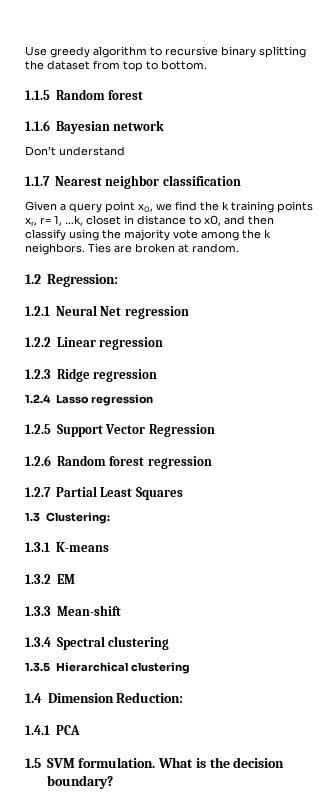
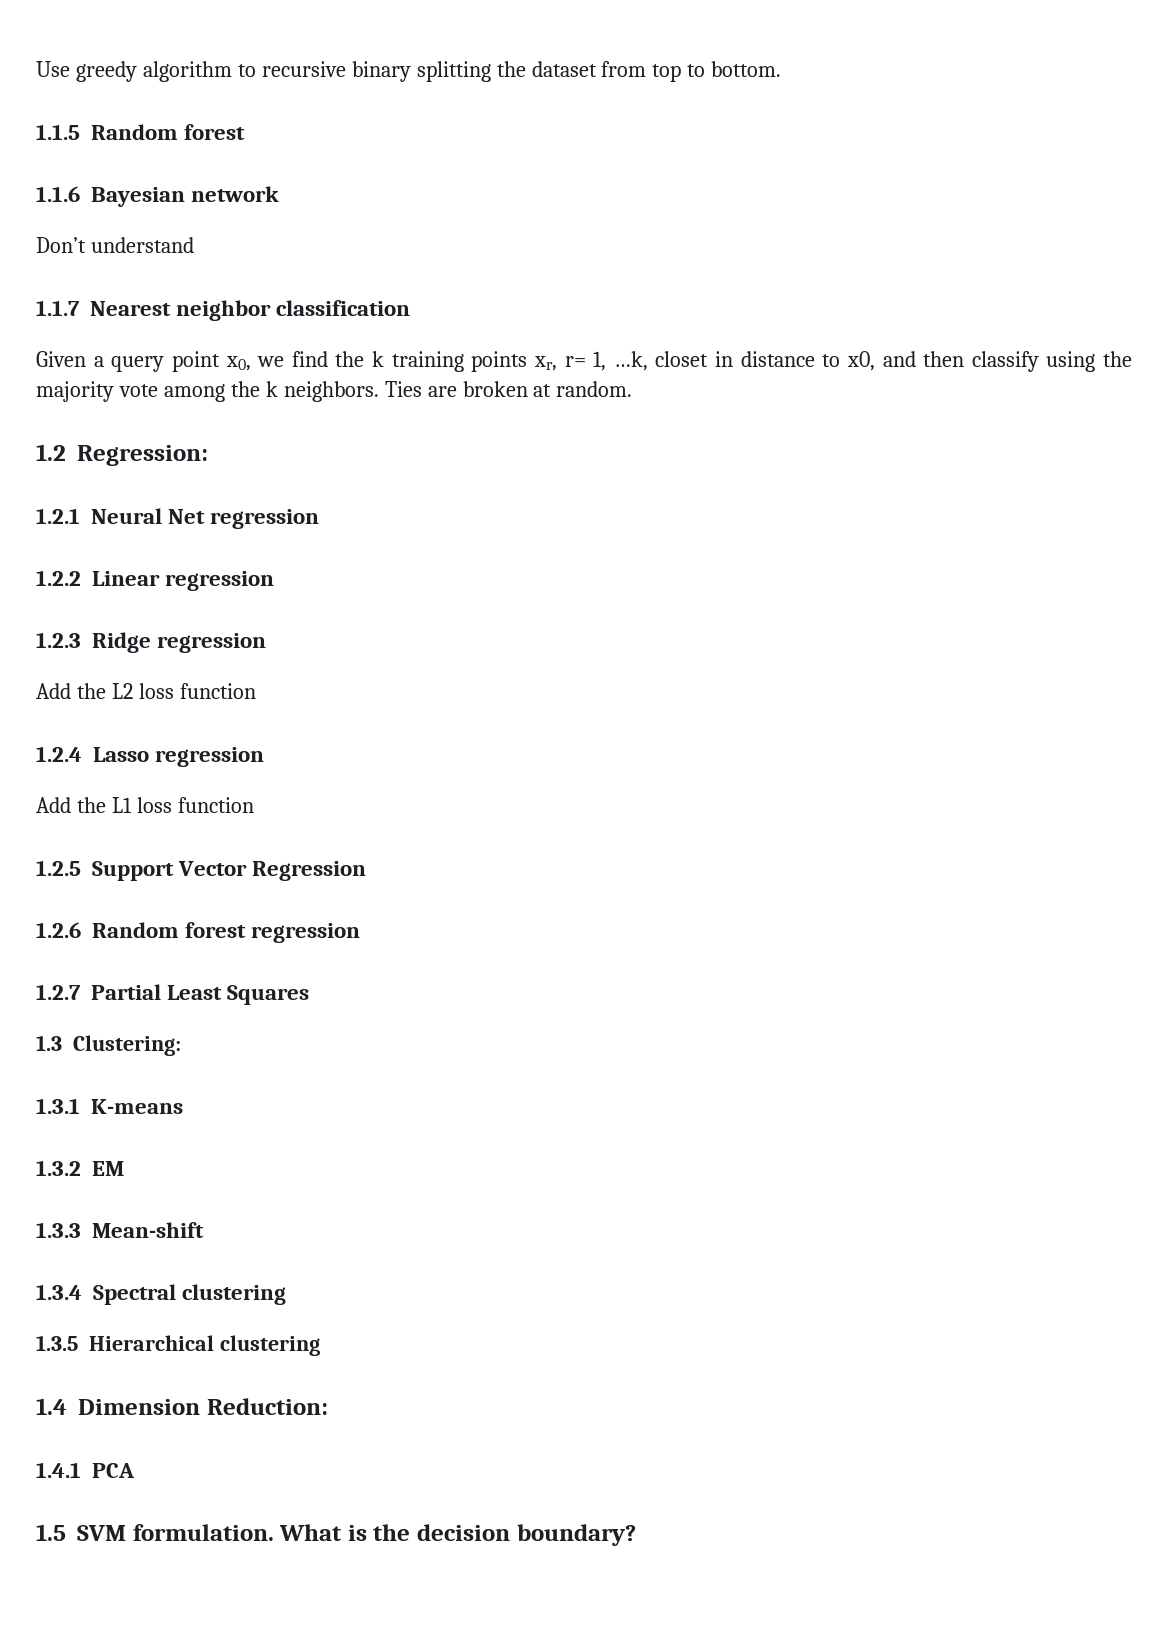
[25,394,153,406] 1.2.4 Lasso regression -> [36,683,256,699] [36,746,265,767] [36,797,254,813] Add the L2 loss function // 1.2.4 Lasso regression // Add the L1 loss function

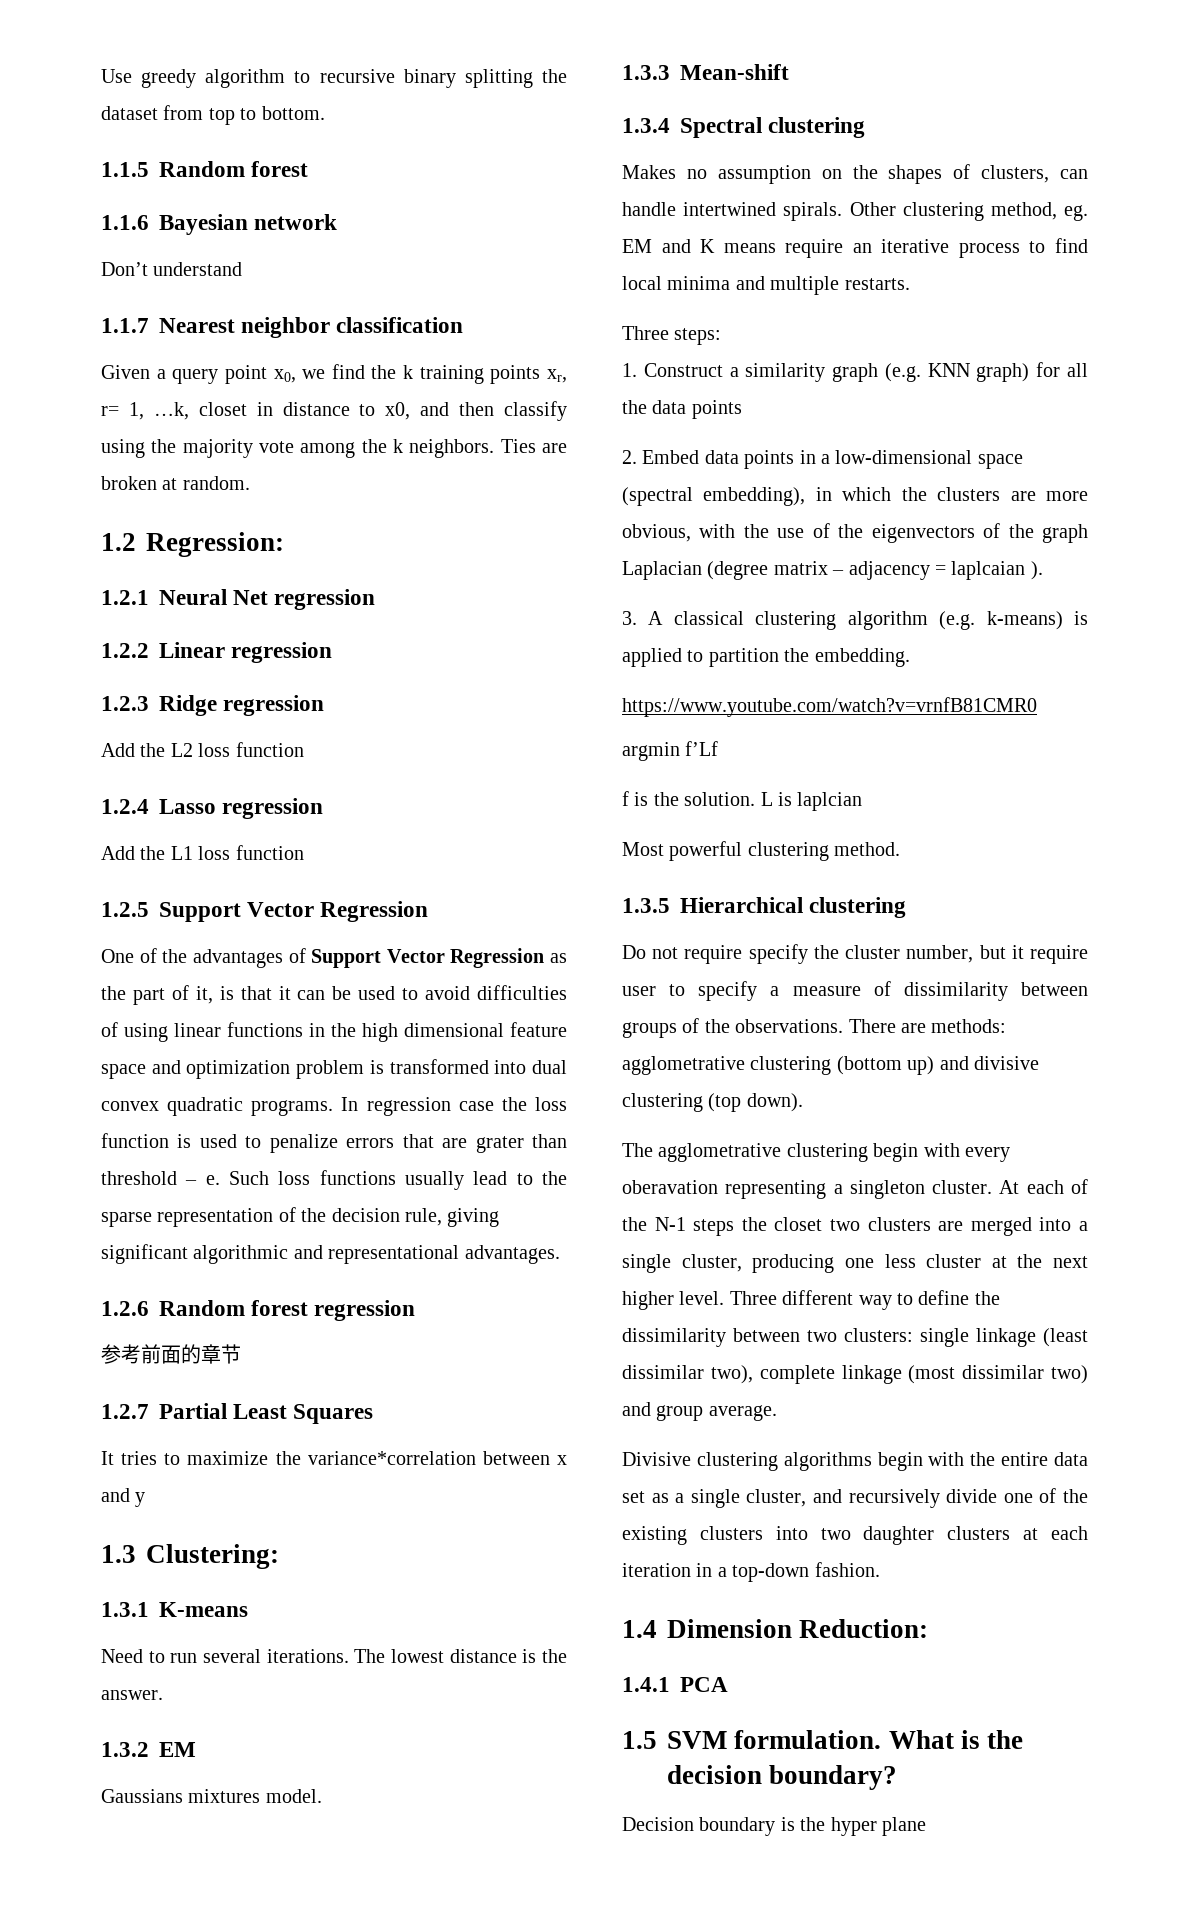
(367, 871) none -> [101,948,567,968] [101,985,567,1005] [101,1022,567,1042] [101,1059,567,1079] [101,1097,568,1116] [101,1133,567,1153] [101,1170,567,1190] [101,1207,500,1227] [101,1244,560,1264] // One of the advantages of Support Vector Regression as the part of it, is that it can be used to avoid difficulties of using linear functions in the high dimensional feature space and optimization problem is transformed into dual convex quadratic programs. In regression case the loss function is used to penalize errors that are grater than threshold – e. Such loss functions usually lead to the sparse representation of the decision rule, giving significant algorithmic and representational advantages.
(361, 933) none -> [101,1344,241,1364] // 参考前面的章节
[36,1035,181,1056] [36,1098,183,1114] 1.3 Clustering: // 1.3.1 K-means -> [101,1451,567,1465] [101,1488,146,1507] [101,1544,279,1569] [101,1602,248,1617] [101,1649,567,1663] [101,1690,163,1700] It tries to maximize the variance*correlation between x and y // 1.3 Clustering: // 1.3.1 K-means // Need to run several iterations. The lowest distance is the answer.
(124, 1168) none -> [101,1789,322,1803] // Gaussians mixtures model.
[36,1335,320,1356] 1.3.5 Hierarchical clustering -> [622,164,1088,184] [622,202,1088,221] [622,238,1088,258] [622,276,910,295] [622,326,722,345] [622,362,1088,382] [622,400,742,419] [622,450,1023,469] [622,487,1088,506] [622,523,1088,543] [622,561,1043,580] [622,611,1088,630] [622,648,910,667] [622,697,1037,717] [622,741,719,761] [622,791,863,811] [622,841,901,861] [622,897,907,918] [622,944,1088,964] [622,981,1088,1001] [622,1018,1007,1038] [622,1056,1039,1075] [622,1093,803,1112] [622,1143,1010,1162] [622,1179,1088,1199] [622,1217,1088,1236] [622,1254,1088,1273] [622,1290,1000,1310] [622,1328,1088,1347] [622,1365,1088,1384] [622,1402,777,1421] [622,1452,1088,1471] [622,1488,1088,1508] [622,1526,1088,1545] [622,1562,880,1582] Makes no assumption on the shapes of clusters, can handle intertwined spirals. Other clustering method, eg. EM and K means require an iterative process to find local minima and multiple restarts. // Three steps: // 1. Construct a similarity graph (e.g. KNN graph) for all the data points // 2. Embed data points in a low-dimensional space (spectral embedding), in which the clusters are more obvious, with the use of the eigenvectors of the graph Laplacian (degree matrix – adjacency = laplcaian ). // 3. A classical clustering algorithm (e.g. k-means) is applied to partition the embedding. // https://www.youtube.com/watch?v=vrnfB81CMR0 // argmin f’Lf // f is the solution. L is laplcian // Most powerful clustering method. // 1.3.5 Hierarchical clustering // Do not require specify the cluster number, but it require user to specify a measure of dissimilarity between groups of the observations. There are methods: agglometrative clustering (bottom up) and divisive clustering (top down). // The agglometrative clustering begin with every oberavation representing a singleton cluster. At each of the N-1 steps the closet two clusters are merged into a single cluster, producing one less cluster at the next higher level. Three different way to define the dissimilarity between two clusters: single linkage (least dissimilar two), complete linkage (most dissimilar two) and group average. // Divisive clustering algorithms begin with the entire data set as a single cluster, and recursively divide one of the existing clusters into two daughter clusters at each iteration in a top-down fashion.
(636, 1535) none -> [622,1817,926,1836] // Decision boundary is the hyper plane

